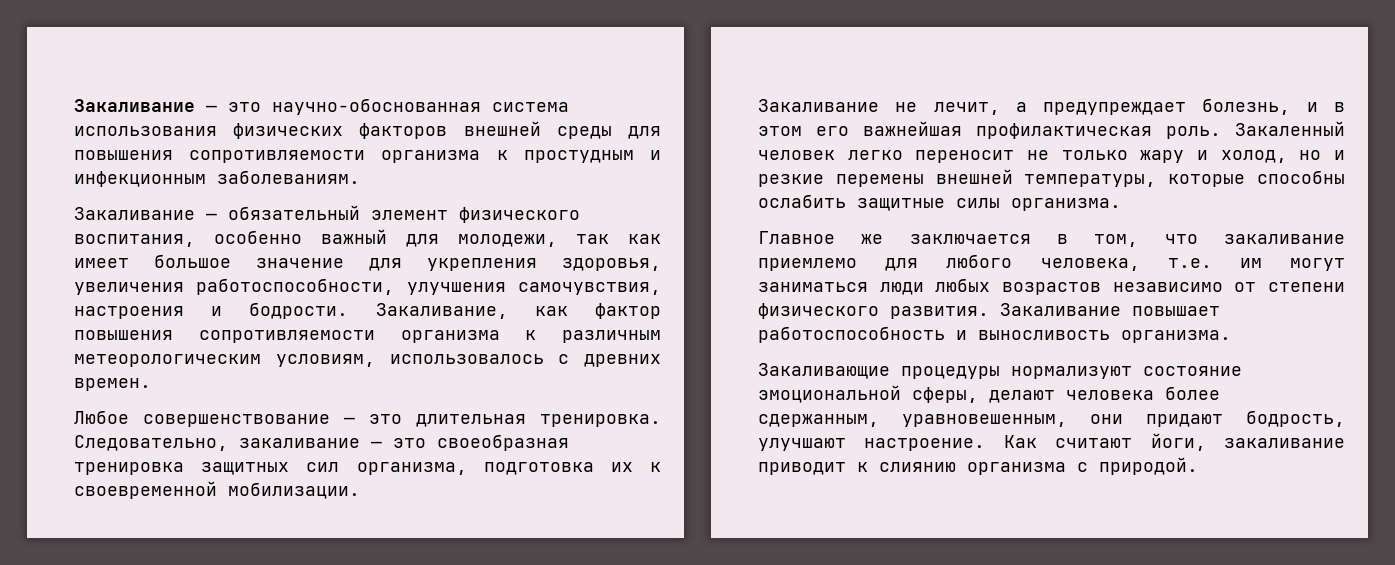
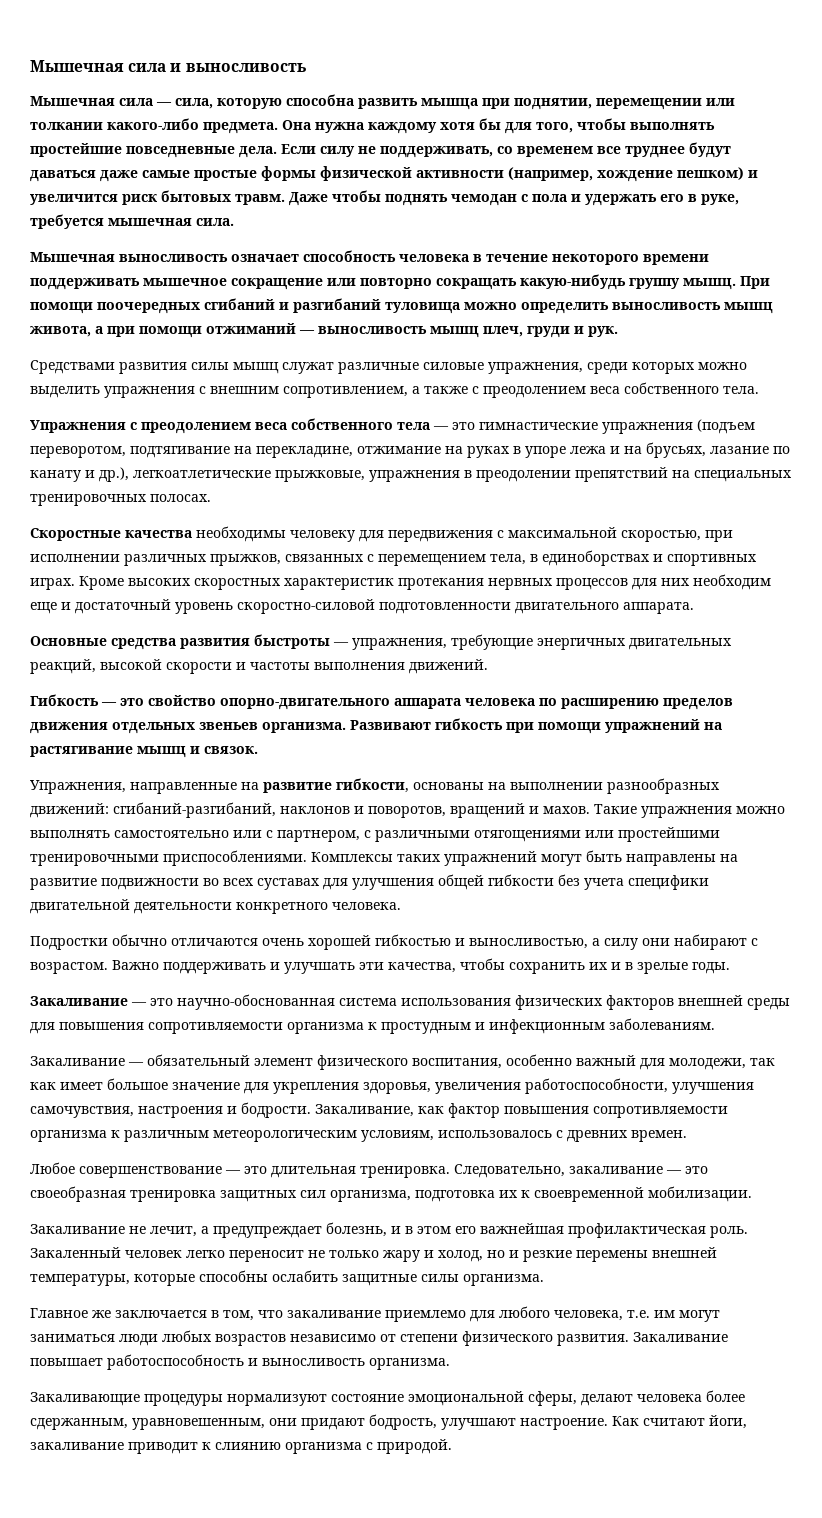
(74, 105) none -> [30,60,306,72] [30,94,735,110] [30,118,715,134] [30,142,731,158] [30,166,758,182] [30,190,739,206] [30,214,234,229] [30,250,709,265] [30,274,770,290] [30,298,773,314] [30,323,618,338] [30,360,747,374] [30,382,759,398] [30,418,755,434] [30,442,790,458] [30,467,792,482] [30,494,211,506] [30,526,733,542] [30,550,757,566] [30,574,771,590] [30,599,694,614] [30,634,732,650] [30,659,488,674] [30,694,733,710] [30,718,722,734] [30,746,258,758] [30,778,720,794] [30,802,785,818] [30,827,720,842] [30,850,738,866] [30,874,709,890] [30,899,401,914] [30,934,758,950] [30,958,730,974] Мышечная сила и выносливость // Мышечная сила — сила, которую способна развить мышца при поднятии, перемещении или толкании какого-либо предмета. Она нужна каждому хотя бы для того, чтобы выполнять простейшие повседневные дела. Если силу не поддерживать, со временем все труднее будут даваться даже самые простые формы физической активности (например, хождение пешком) и увеличится риск бытовых травм. Даже чтобы поднять чемодан с пола и удержать его в руке, требуется мышечная сила. // Мышечная выносливость означает способность человека в течение некоторого времени поддерживать мышечное сокращение или повторно сокращать какую-нибудь группу мышц. При помощи поочередных сгибаний и разгибаний туловища можно определить выносливость мышц живота, а при помощи отжиманий — выносливость мышц плеч, груди и рук. // Средствами развития силы мышц служат различные силовые упражнения, среди которых можно выделить упражнения с внешним сопротивлением, а также с преодолением веса собственного тела. // Упражнения с преодолением веса собственного тела — это гимнастические упражнения (подъем переворотом, подтягивание на перекладине, отжимание на руках в упоре лежа и на брусьях, лазание по канату и др.), легкоатлетические прыжковые, упражнения в преодолении препятствий на специальных тренировочных полосах. // Скоростные качества необходимы человеку для передвижения с максимальной скоростью, при исполнении различных прыжков, связанных с перемещением тела, в единоборствах и спортивных играх. Кроме высоких скоростных характеристик протекания нервных процессов для них необходим еще и достаточный уровень скоростно-силовой подготовленности двигательного аппарата. // Основные средства развития быстроты — упражнения, требующие энергичных двигательных реакций, высокой скорости и частоты выполнения движений. // Гибкость — это свойство опорно-двигательного аппарата человека по расширению пределов движения отдельных звеньев организма. Развивают гибкость при помощи упражнений на растягивание мышц и связок. // Упражнения, направленные на развитие гибкости, основаны на выполнении разнообразных движений: сгибаний-разгибаний, наклонов и поворотов, вращений и махов. Такие упражнения можно выполнять самостоятельно или с партнером, с различными отягощениями или простейшими тренировочными приспособлениями. Комплексы таких упражнений могут быть направлены на развитие подвижности во всех суставах для улучшения общей гибкости без учета специфики двигательной деятельности конкретного человека. // Подростки обычно отличаются очень хорошей гибкостью и выносливостью, а силу они набирают с возрастом. Важно поддерживать и улучшать эти качества, чтобы сохранить их и в зрелые годы. //

